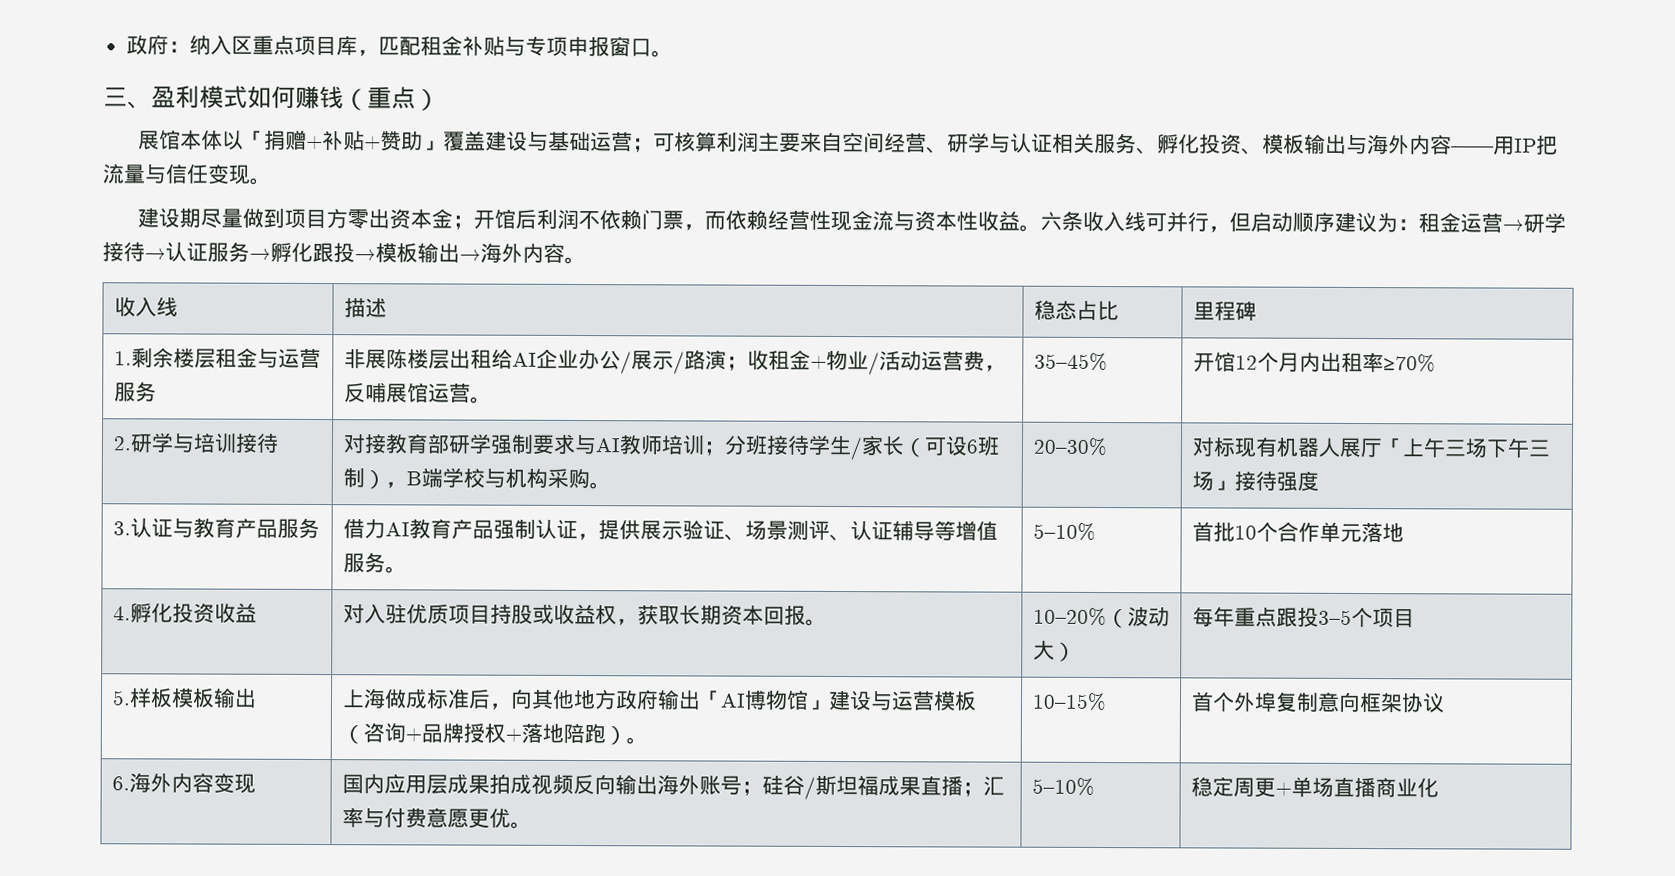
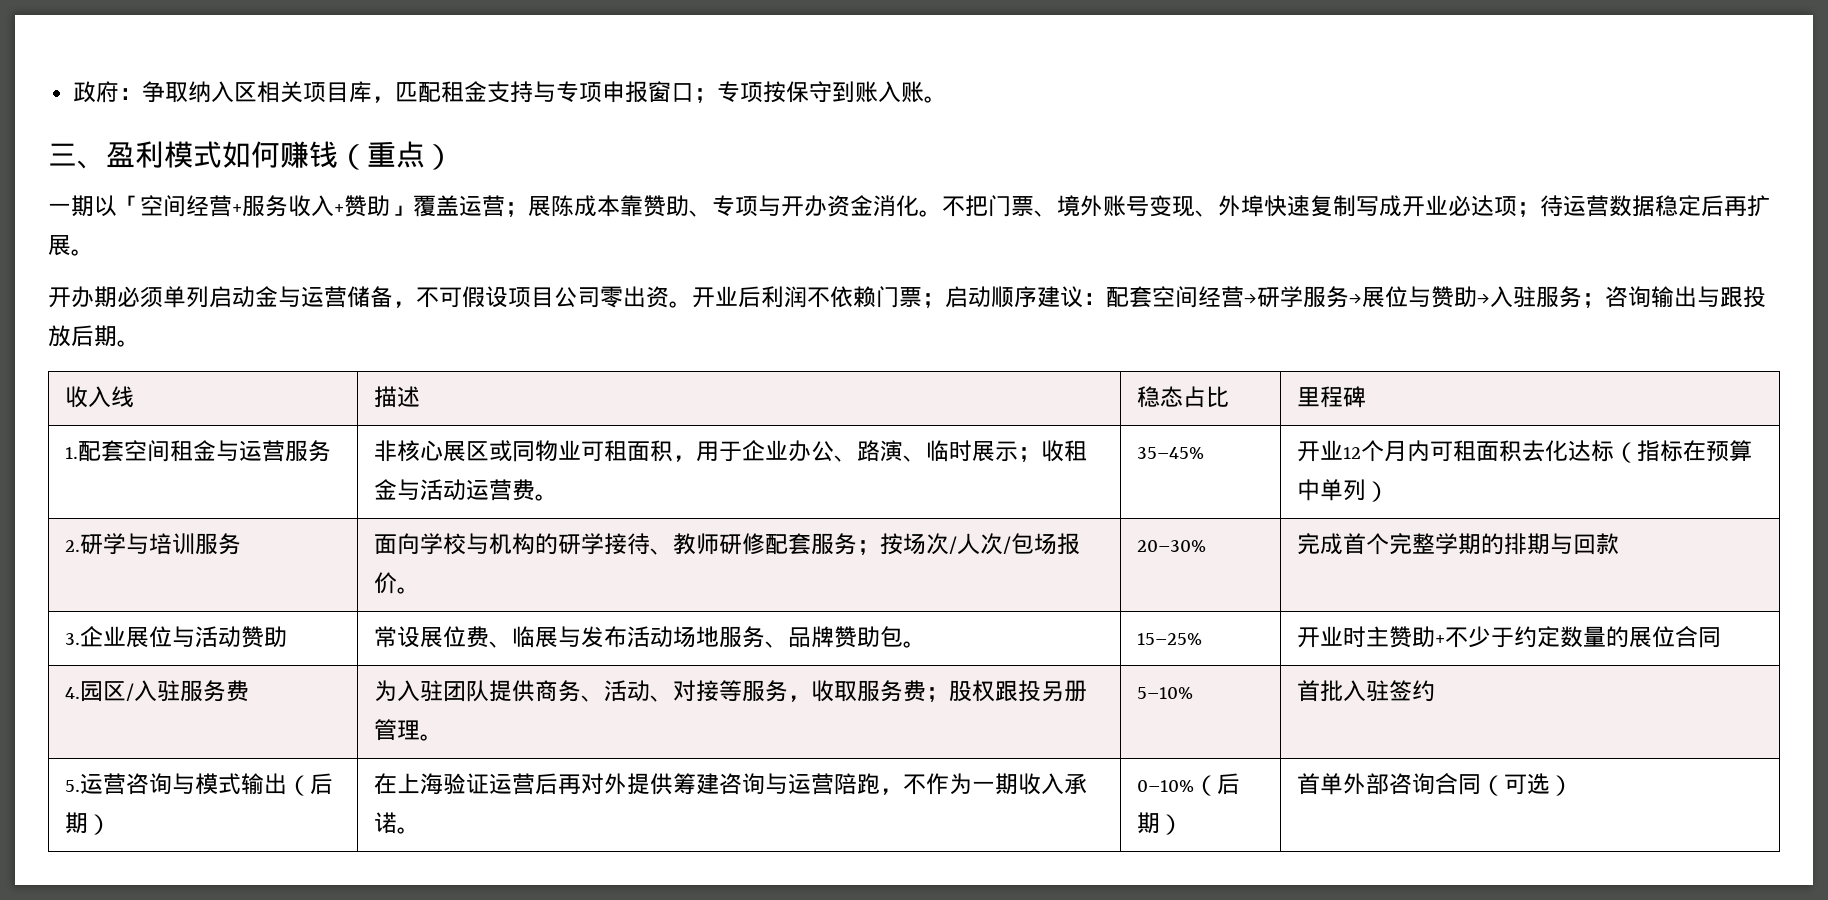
[188,35,295,55] 纳入区重点 -> [142,81,304,103] 争取纳入区相关
[461,36,505,56] 补贴 -> [487,81,534,103] 支持
(652, 47) none -> [694,81,925,103] ；专项按保守到账入账
[137,129,1558,155] [102,163,271,185] [136,208,1566,233] [102,241,565,263] 展馆本体以「捐赠+补贴+赞助」覆盖建设与基础运营；可核算利润主要来自空间经营、研学与认证相关服务、孵化投资、模板输出与海外内容——用IP把流量与信任变现。 // 建设期尽量做到项目方零出资本金；开馆后利润不依赖门票，而依赖经营性现金流与资本性收益。六条收入线可并行，但启动顺序建议为：租金运营→研学接待→认证服务→孵化跟投→模板输出→海外内容 -> [48,195,1770,217] [48,235,94,256] [48,286,1766,308] [48,325,117,347] 一期以「空间经营+服务收入+赞助」覆盖运营；展陈成本靠赞助、专项与开办资金消化。不把门票、境外账号变现、外埠快速复制写成开业必达项；待运营数据稳定后再扩展。 // 开办期必须单列启动金与运营储备，不可假设项目公司零出资。开业后利润不依赖门票；启动顺序建议：配套空间经营→研学服务→展位与赞助→入驻服务；咨询输出与跟投放后期
[130,347,216,369] 剩余楼层 -> [78,440,171,462] 配套空间
[364,348,1006,376] [343,382,471,403] 展陈楼层出租给AI企业办公/展示/路演；收租金+物业/活动运营费，反哺展馆运营 -> [397,440,1088,462] [374,479,536,501] 核心展区或同物业可租面积，用于企业办公、路演、临时展示；收租金与活动运营费
[1213,351,1236,372] 馆 -> [1320,440,1344,460] 业
[1319,352,1436,373] [112,432,279,453] [342,433,1000,461] [342,467,611,490] [1032,437,1108,457] [1191,436,1550,458] [1191,470,1319,491] [112,517,320,539] [342,518,998,542] [342,552,407,574] [1032,522,1096,541] [1191,521,1404,544] [112,602,257,624] [342,603,827,626] [1032,607,1170,629] [1032,640,1076,662] [1191,606,1415,628] [111,687,257,708] [341,688,977,711] [341,722,648,746] [1031,692,1107,712] [1190,691,1445,713] [111,772,256,794] [341,773,1005,800] [341,807,532,829] [1031,777,1095,796] [1190,776,1439,798] 出租率≥70% // 2.研学与培训接待 | 对接教育部研学强制要求与AI教师培训；分班接待学生/家长（可设6班制），B端学校与机构采购。 | 20–30% | 对标现有机器人展厅「上午三场下午三场」接待强度 // 3.认证与教育产品服务 | 借力AI教育产品强制认证，提供展示验证、场景测评、认证辅导等增值服务。 | 5–10% | 首批10个合作单元落地 // 4.孵化投资收益 | 对入驻优质项目持股或收益权，获取长期资本回报。 | 10–20%（波动大） | 每年重点跟投3–5个项目 // 5.样板模板输出 | 上海做成标准后，向其他地方政府输出「AI博物馆」建设与运营模板（咨询+品牌授权+落地陪跑）。 | 10–15% | 首个外埠复制意向框架协议 // 6.海外内容变现 | 国内应用层成果拍成视频反向输出海外账号；硅谷/斯坦福成果直播；汇率与付费意愿更优。 | 5–10% | 稳定周更+单场直播商业化 -> [1430,440,1753,463] [1297,479,1390,502] [65,533,242,555] [374,533,1081,555] [374,572,421,594] [1137,540,1207,552] [1297,533,1620,555] [65,626,288,648] [374,626,927,648] [1137,633,1203,645] [1297,626,1722,648] [65,680,250,702] [374,680,1088,702] [374,719,444,741] [1137,687,1194,699] [1297,680,1436,702] [65,773,334,796] [65,812,112,835] [374,773,1088,795] [374,812,421,834] [1137,773,1241,796] [1137,812,1184,835] [1297,773,1574,796] 可租面积去化达标（指标在预算中单列） // 2.研学与培训服务 | 面向学校与机构的研学接待、教师研修配套服务；按场次/人次/包场报价。 | 20–30% | 完成首个完整学期的排期与回款 // 3.企业展位与活动赞助 | 常设展位费、临展与发布活动场地服务、品牌赞助包。 | 15–25% | 开业时主赞助+不少于约定数量的展位合同 // 4.园区/入驻服务费 | 为入驻团队提供商务、活动、对接等服务，收取服务费；股权跟投另册管理。 | 5–10% | 首批入驻签约 // 5.运营咨询与模式输出（后期） | 在上海验证运营后再对外提供筹建咨询与运营陪跑，不作为一期收入承诺。 | 0–10%（后期） | 首单外部咨询合同（可选）

